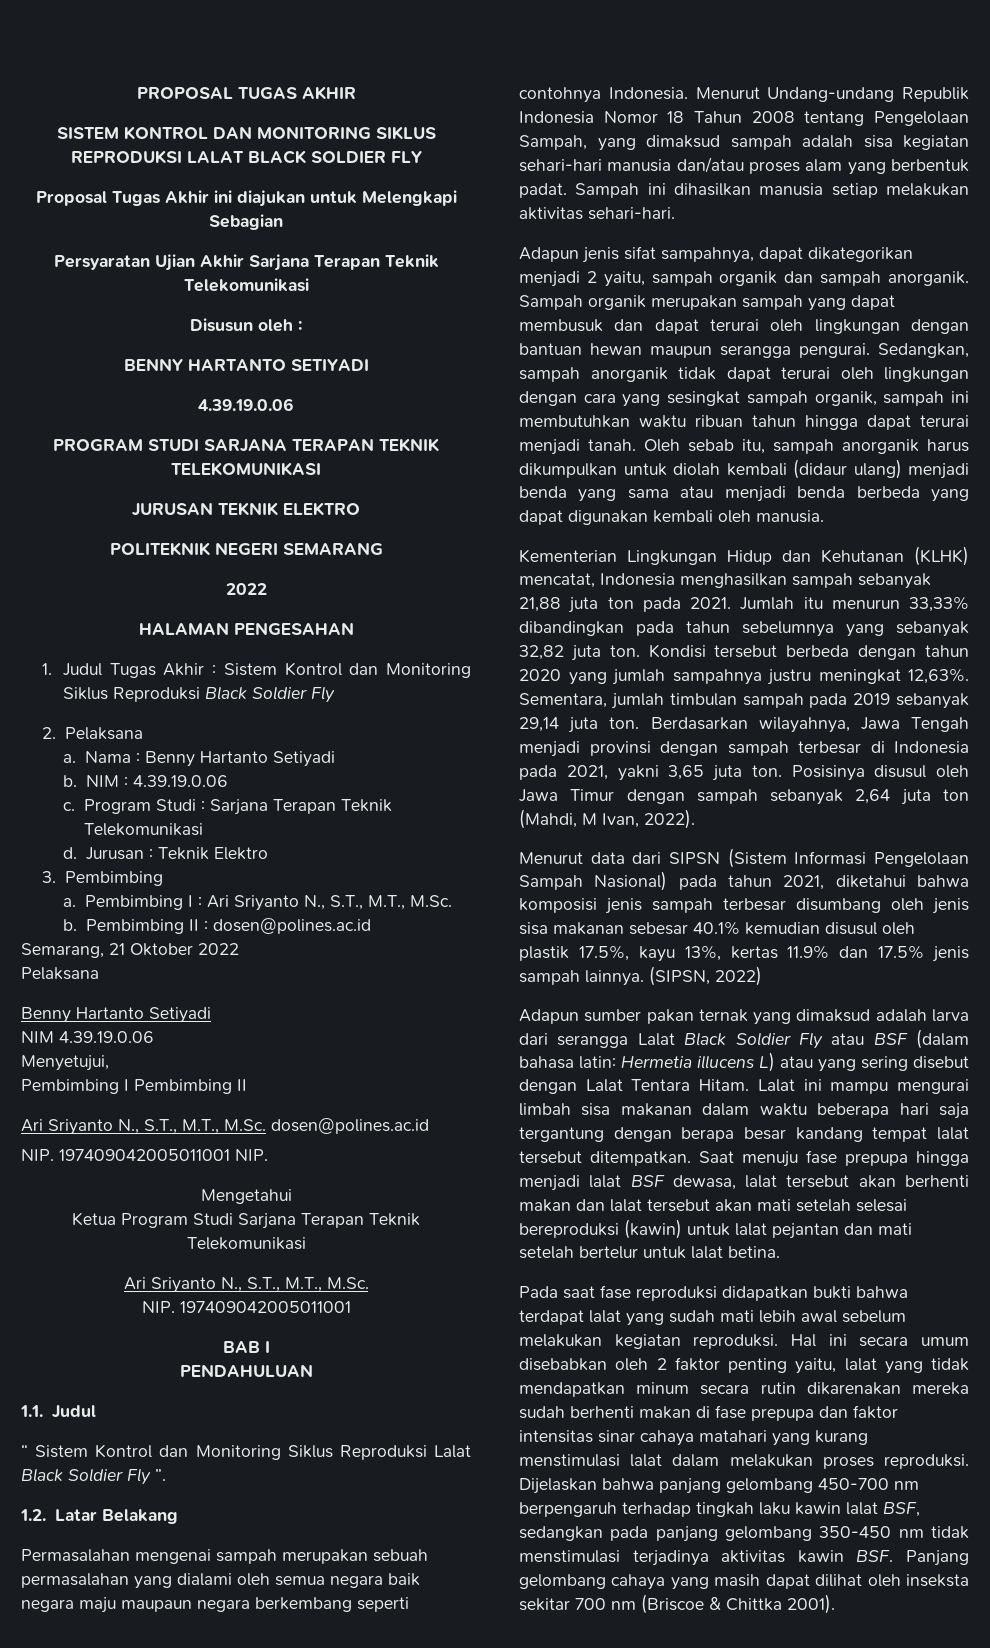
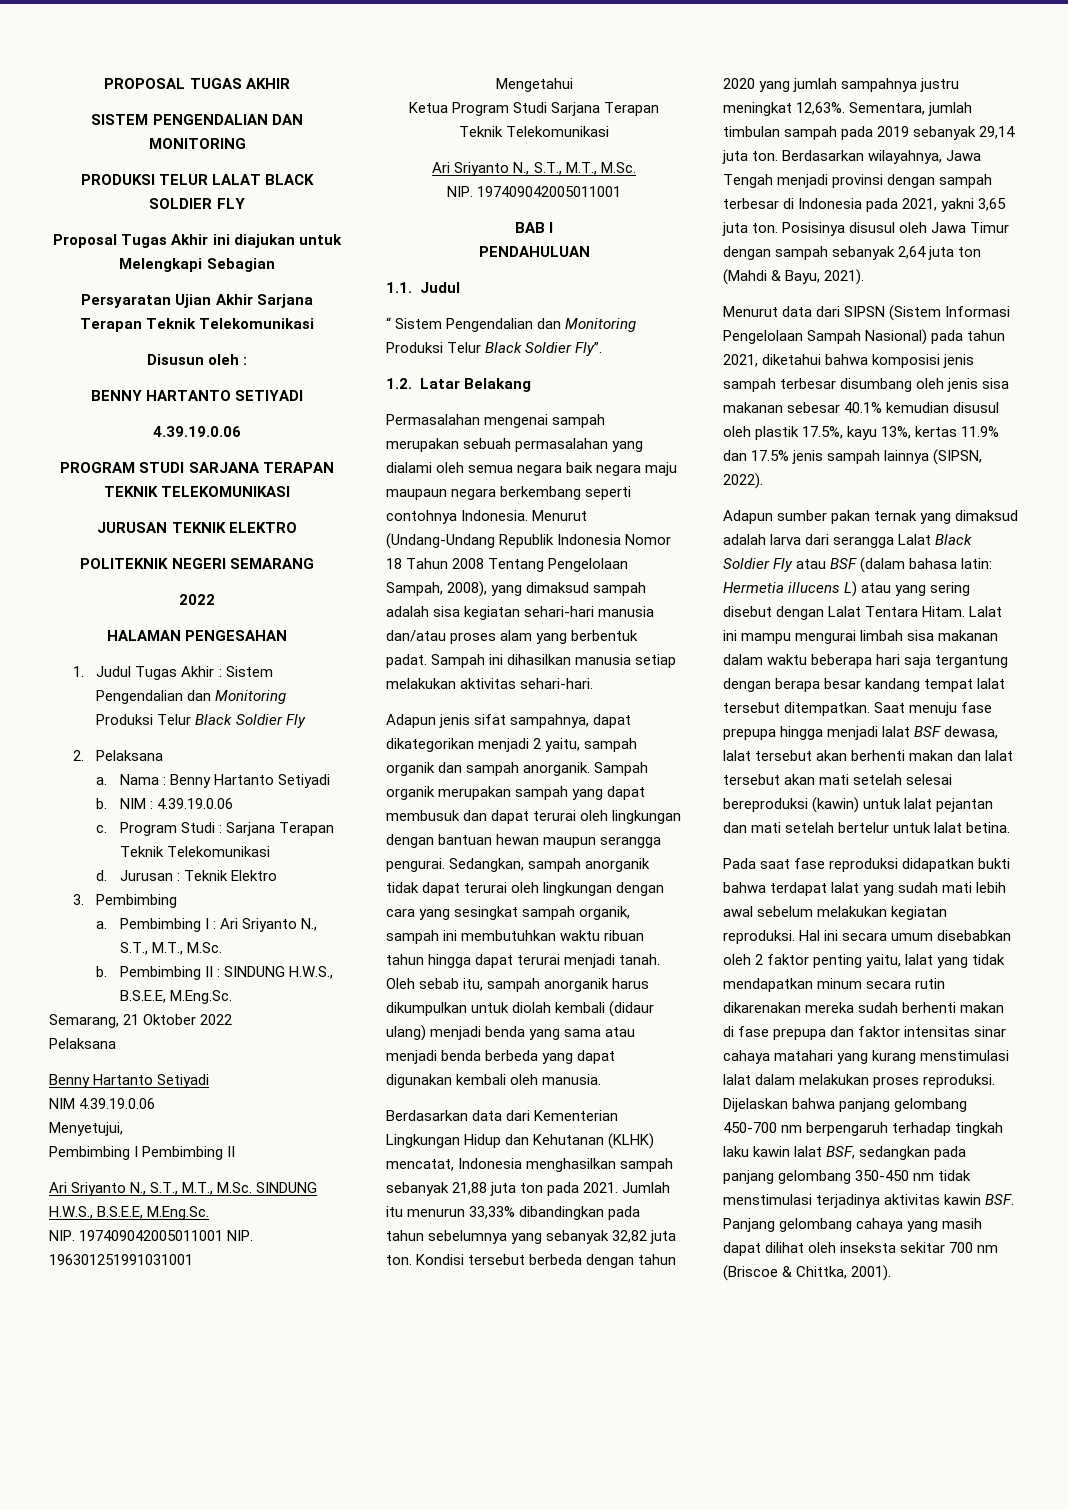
[123,126,208,140] KONTROL -> [152,114,268,125] PENGENDALIAN
[375,126,436,140] [70,150,182,164] SIKLUS REPRODUKSI -> [80,174,208,185] // PRODUKSI TELUR
[284,662,471,678] [62,687,200,702] Kontrol dan Monitoring Siklus Reproduksi -> [96,690,287,704] [96,714,192,725] Pengendalian dan Monitoring Produksi Telur
[212,918,371,934] dosen@polines.ac.id -> [224,966,334,979] [120,990,233,1004] SINDUNG H.W.S., B.S.E.E, M.Eng.Sc.
[271,1118,429,1134] dosen@polines.ac.id -> [256,1182,318,1193] [49,1206,210,1220] SINDUNG H.W.S., B.S.E.E, M.Eng.Sc.
(268, 1155) none -> [49,1254,193,1265] 196301251991031001
[95,1444,472,1460] [21,1468,166,1485] Kontrol dan Monitoring Siklus Reproduksi Lalat Black Soldier Fly ”. -> [446,318,637,332] [386,342,603,356] Pengendalian dan Monitoring Produksi Telur Black Soldier Fly”.
[767,87,895,102] Undang-undang -> [386,533,495,549] (Undang-Undang
[804,111,865,126] tentang -> [488,558,545,572] Tentang
(587, 142) none -> [447,581,488,597] 2008),
(824, 516) none -> [386,1110,531,1121] Berdasarkan data dari
[519,809,695,829] (Mahdi, M Ivan, 2022). -> [723,269,865,285] (Mahdi & Bayu, 2021).
[585,966,762,986] lainnya. (SIPSN, 2022) -> [884,449,983,465] [723,473,763,489] lainnya (SIPSN, 2022).
[726,1598,782,1611] Chittka -> [796,1266,848,1279] Chittka,

